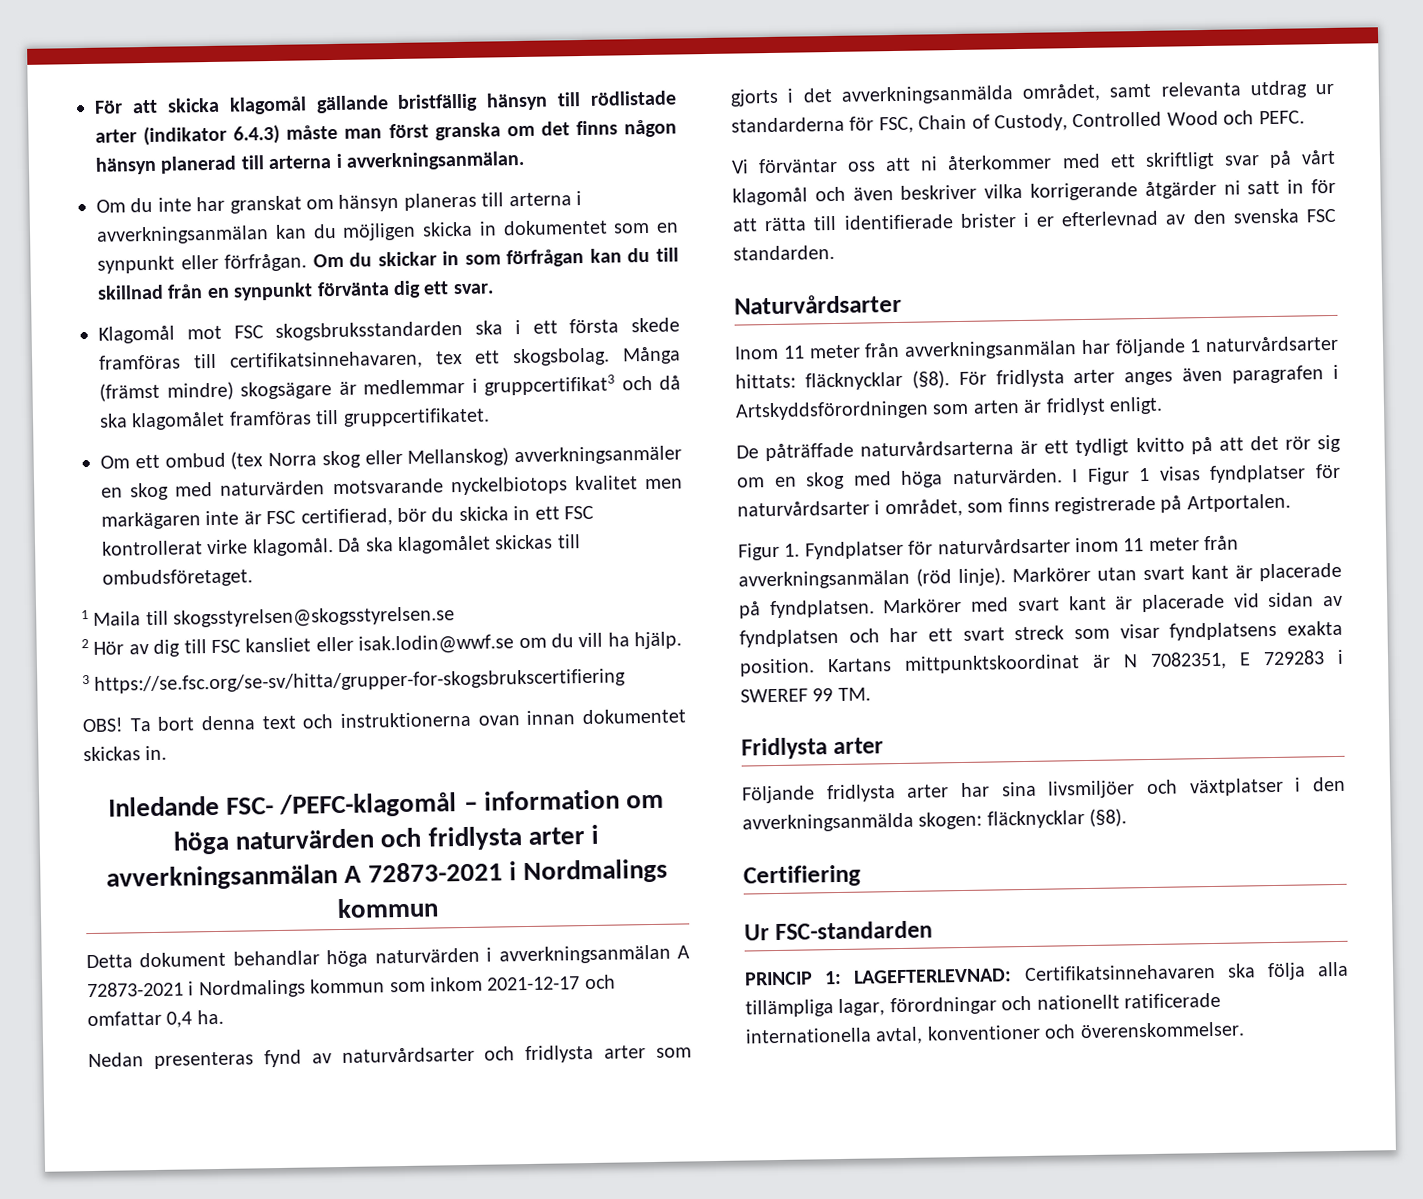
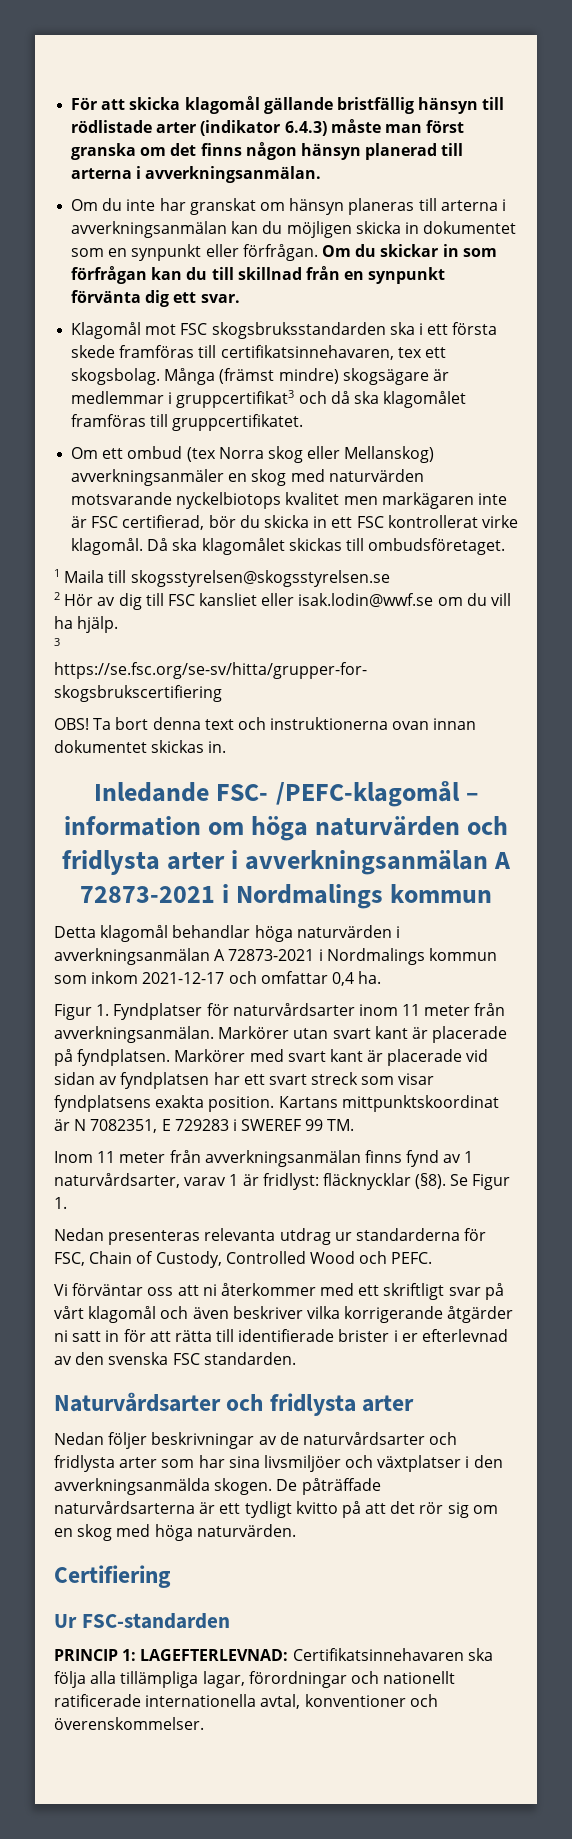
[139,951,227,968] dokument -> [100,925,169,942] klagomål
[88,1044,692,1070] [730,83,1152,107] Nedan presenteras fynd av naturvårdsarter och fridlysta arter som gjorts i det avverkningsanmälda området, samt -> [54,1003,506,1020] [54,1026,508,1043] [54,1049,489,1066] [54,1072,435,1089] [54,1095,499,1112] [54,1119,355,1133] [54,1150,474,1167] [54,1173,511,1190] [54,1197,67,1209] [54,1228,201,1245] Figur 1. Fyndplatser för naturvårdsarter inom 11 meter från avverkningsanmälan. Markörer utan svart kant är placerade på fyndplatsen. Markörer med svart kant är placerade vid sidan av fyndplatsen har ett svart streck som visar fyndplatsens exakta position. Kartans mittpunktskoordinat är N 7082351, E 729283 i SWEREF 99 TM. // Inom 11 meter från avverkningsanmälan finns fynd av 1 naturvårdsarter, varav 1 är fridlyst: fläcknycklar (§8). Se Figur 1. // Nedan presenteras
[734,335,1339,360] [735,364,1339,391] [735,396,1163,421] // Inom 11 meter från avverkningsanmälan har följande 1 naturvårdsarter hittats: fläcknycklar (§8). För fridlysta arter anges även paragrafen i Artskyddsförordningen som arten är fridlyst enligt. // -> [226,1393,415,1416] [54,1432,458,1449] [54,1455,503,1472] [54,1478,273,1495] och fridlysta arter // Nedan följer beskrivningar av de naturvårdsarter och fridlysta arter som har sina livsmiljöer och växtplatser i den avverkningsanmälda skogen.
[1071,463,1341,485] [737,493,1291,518] [738,535,1240,561] [738,562,1342,590] [739,592,1343,619] [739,620,1343,648] [739,649,1344,677] [740,687,871,703] [741,737,885,760] [742,776,1346,804] [742,808,1128,833] I Figur 1 visas fyndplatser för naturvårdsarter i området, som finns registrerade på Artportalen. // Figur 1. Fyndplatser för naturvårdsarter inom 11 meter från avverkningsanmälan (röd linje). Markörer utan svart kant är placerade på fyndplatsen. Markörer med svart kant är placerade vid sidan av fyndplatsen och har ett svart streck som visar fyndplatsens exakta position. Kartans mittpunktskoordinat är N 7082351, E 729283 i SWEREF 99 TM. // Fridlysta arter // Följande fridlysta arter har sina livsmiljöer och växtplatser i den avverkningsanmälda skogen: fläcknycklar (§8). -> (296, 1530) none

